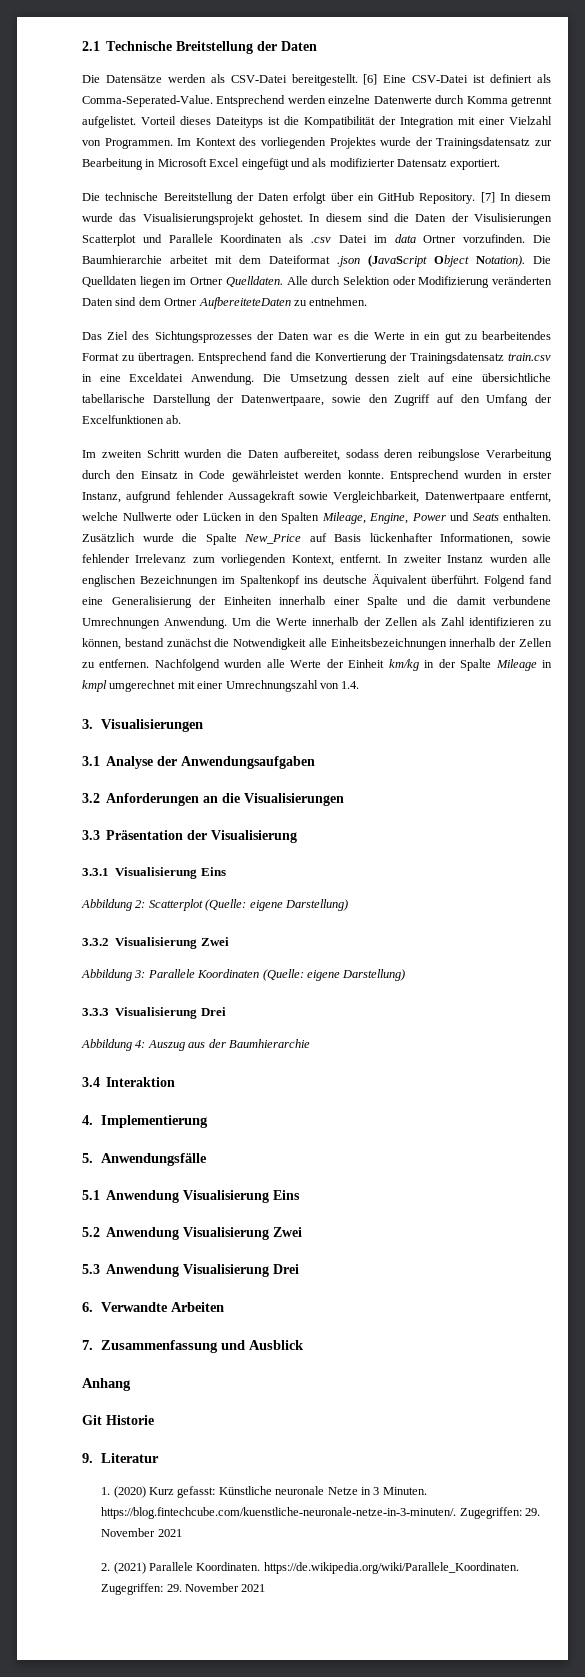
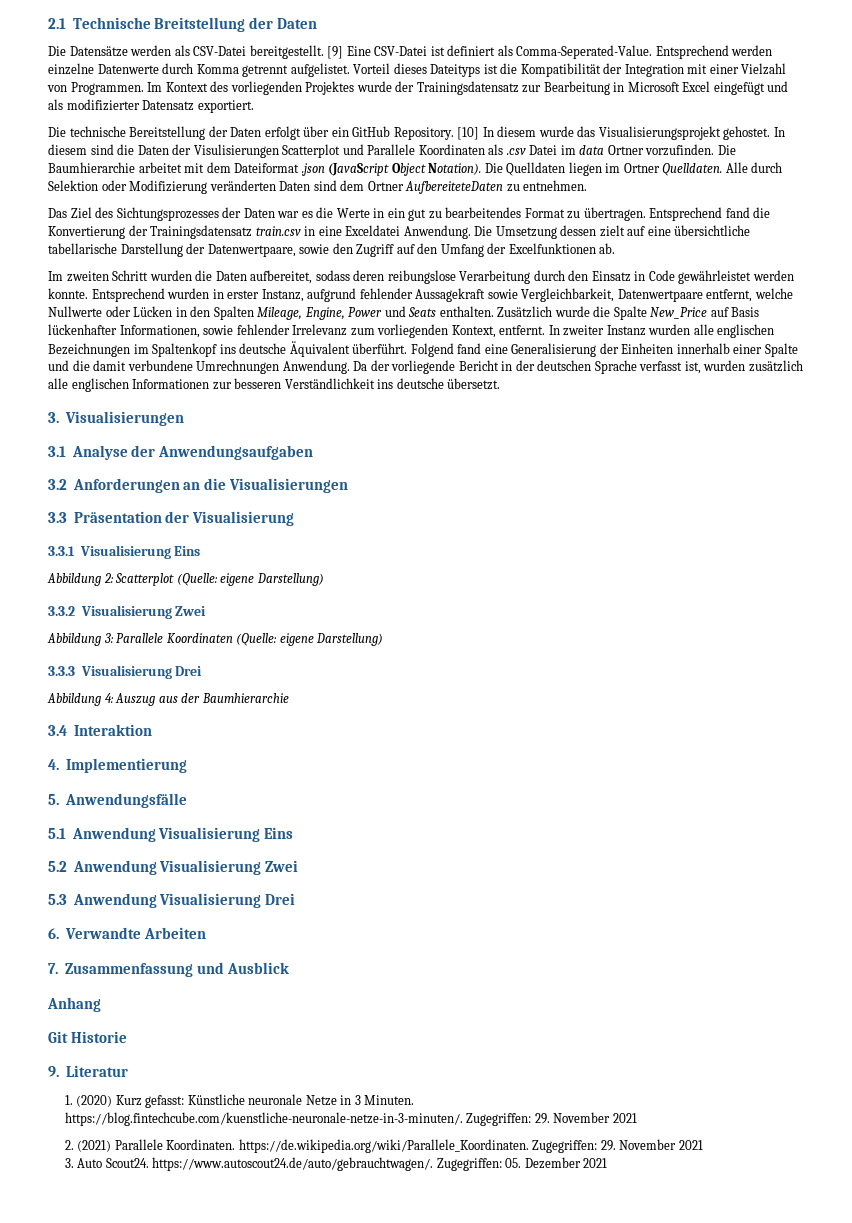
[363,74,378,85] [6] -> [327,46,344,59] [9]
[480,192,495,203] [7] -> [457,127,480,140] [10]
[232,617,552,626] [82,638,552,650] [82,659,552,671] [82,680,360,692] Um die Werte innerhalb der Zellen als Zahl identifizieren zu können, bestand zunächst die Notwendigkeit alle Einheitsbezeichnungen innerhalb der Zellen zu entfernen. Nachfolgend wurden alle Werte der Einheit km/kg in der Spalte Mileage in kmpl umgerechnet mit einer Umrechnungszahl von 1.4. -> [353,360,803,374] [48,378,501,392] Da der vorliegende Bericht in der deutschen Sprache verfasst ist, wurden zusätzlich alle englischen Informationen zur besseren Verständlichkeit ins deutsche übersetzt.
(266, 1588) none -> [64,1157,608,1171] // 3. Auto Scout24. https://www.autoscout24.de/auto/gebrauchtwagen/. Zugegriffen: 05. Dezember 2021

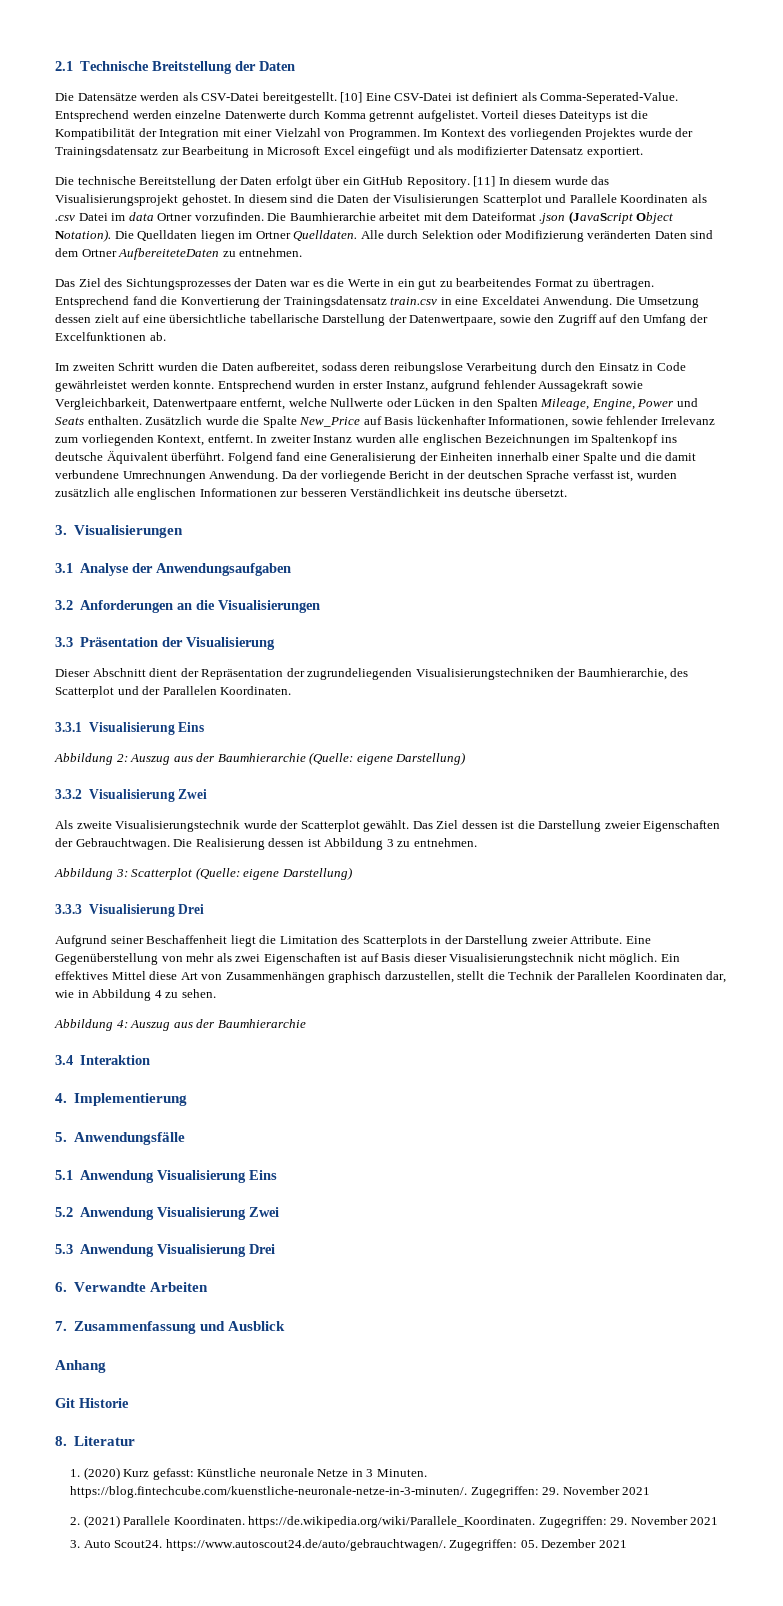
[327,46,344,59] [9] -> [340,92,363,103] [10]
[457,127,480,140] [10] -> [473,176,496,187] [11]
(295, 518) none -> [55,668,689,680] [55,686,292,698] // Dieser Abschnitt dient der Repräsentation der zugrundeliegenden Visualisierungstechniken der Baumhierarchie, des Scatterplot und der Parallelen Koordinaten.
[115,573,175,586] Scatterplot -> [130,753,306,765] Auszug aus der Baumhierarchie
(207, 611) none -> [55,820,721,832] [55,838,477,850] // Als zweite Visualisierungstechnik wurde der Scatterplot gewählt. Das Ziel dessen ist die Darstellung zweier Eigenschaften der Gebrauchtwagen. Die Realisierung dessen ist Abbildung 3 zu entnehmen.
[116,633,233,643] Parallele Koordinaten -> [131,868,193,880] Scatterplot
(203, 671) none -> [55,935,651,947] [55,953,680,965] [55,971,727,983] [55,989,216,1001] // Aufgrund seiner Beschaffenheit liegt die Limitation des Scatterplots in der Darstellung zweier Attribute. Eine Gegenüberstellung von mehr als zwei Eigenschaften ist auf Basis dieser Visualisierungstechnik nicht möglich. Ein effektives Mittel diese Art von Zusammenhängen graphisch darzustellen, stellt die Technik der Parallelen Koordinaten dar, wie in Abbildung 4 zu sehen.
[48,1066,59,1077] 9. -> [55,1436,67,1446] 8.

